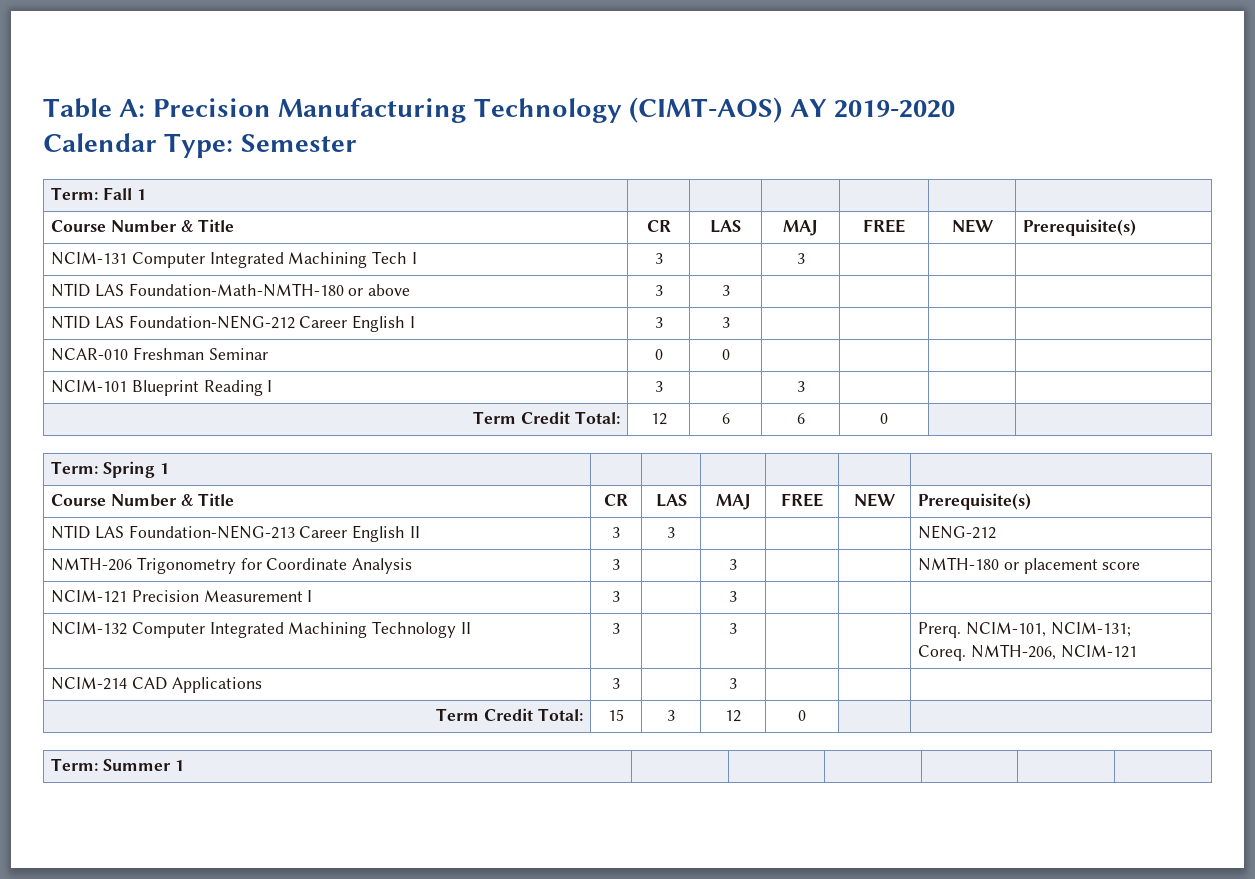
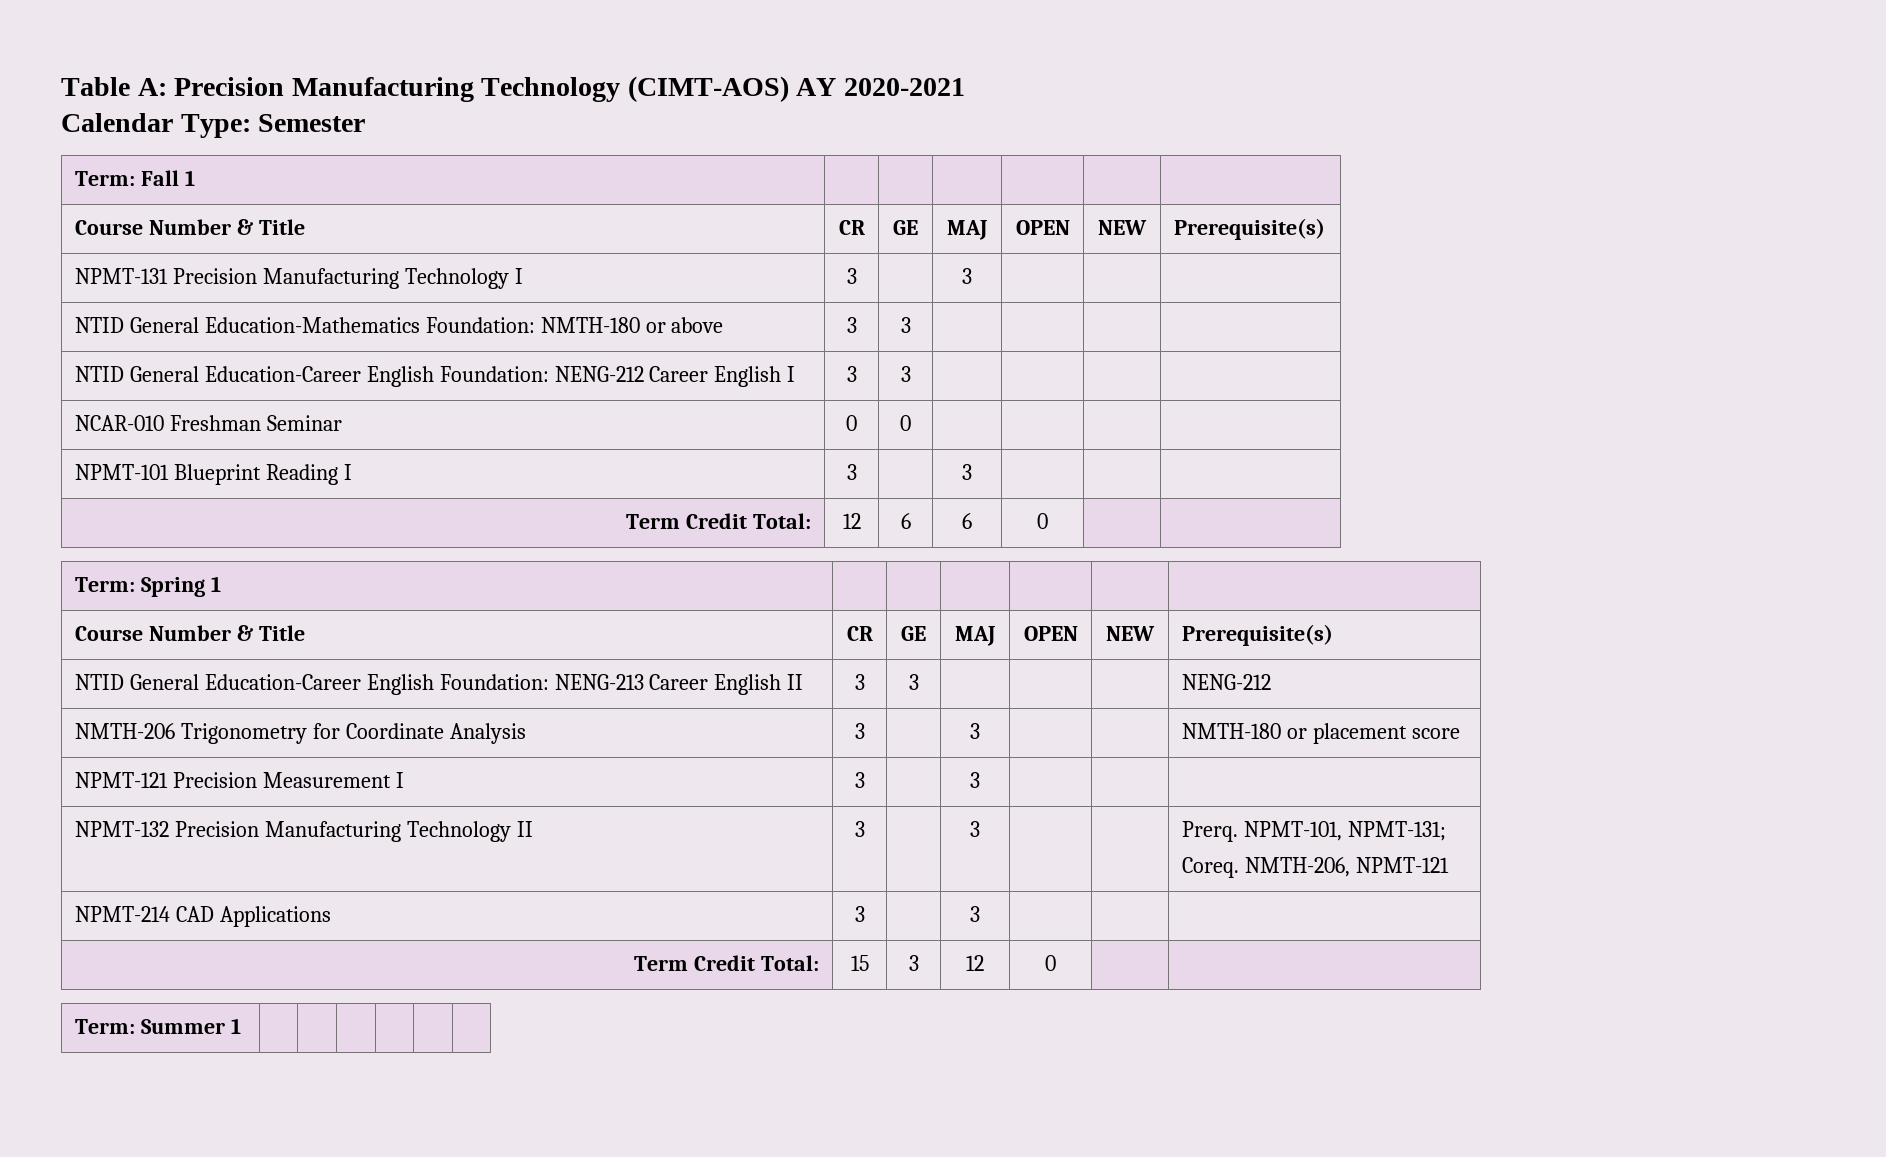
[833,100,955,118] 2019-2020 -> [843,78,965,96] 2020-2021
[710,220,741,233] [783,220,818,236] [863,219,905,233] [951,219,993,233] [1023,219,1137,236] [51,251,408,268] LAS | MAJ | FREE | NEW | Prerequisite(s) // NCIM-131 Computer Integrated Machining Tech -> [893,220,918,235] [947,220,987,240] [1015,220,1070,235] [1098,220,1147,235] [1173,218,1325,240] [74,268,509,289] GE | MAJ | OPEN | NEW | Prerequisite(s) // NPMT-131 Precision Manufacturing Technology
[94,283,344,297] LAS Foundation-Math-NMTH-180 -> [129,317,640,333] General Education-Mathematics Foundation: NMTH-180
[94,315,295,329] LAS Foundation-NENG-212 -> [129,366,644,387] General Education-Career English Foundation: NENG-212
[51,380,128,393] NCIM-101 -> [74,464,169,480] NPMT-101
[655,494,687,507] [715,494,751,510] [781,493,823,507] LAS | MAJ | FREE -> [901,626,926,641] [955,626,995,646] [1023,626,1078,641] GE | MAJ | OPEN
[94,525,295,539] LAS Foundation-NENG-213 -> [129,674,644,695] General Education-Career English Foundation: NENG-213
[51,590,128,603] NCIM-121 -> [74,772,168,788] NPMT-121
[51,622,368,638] NCIM-132 Computer Integrated Machining -> [74,821,401,842] NPMT-132 Precision Manufacturing
[965,622,1131,637] NCIM-101, NCIM-131; -> [1243,821,1446,841] NPMT-101, NPMT-131;
[1060,645,1137,658] [51,677,128,690] NCIM-121 // NCIM-214 -> [1355,857,1449,873] [74,906,170,922] NPMT-121 // NPMT-214

